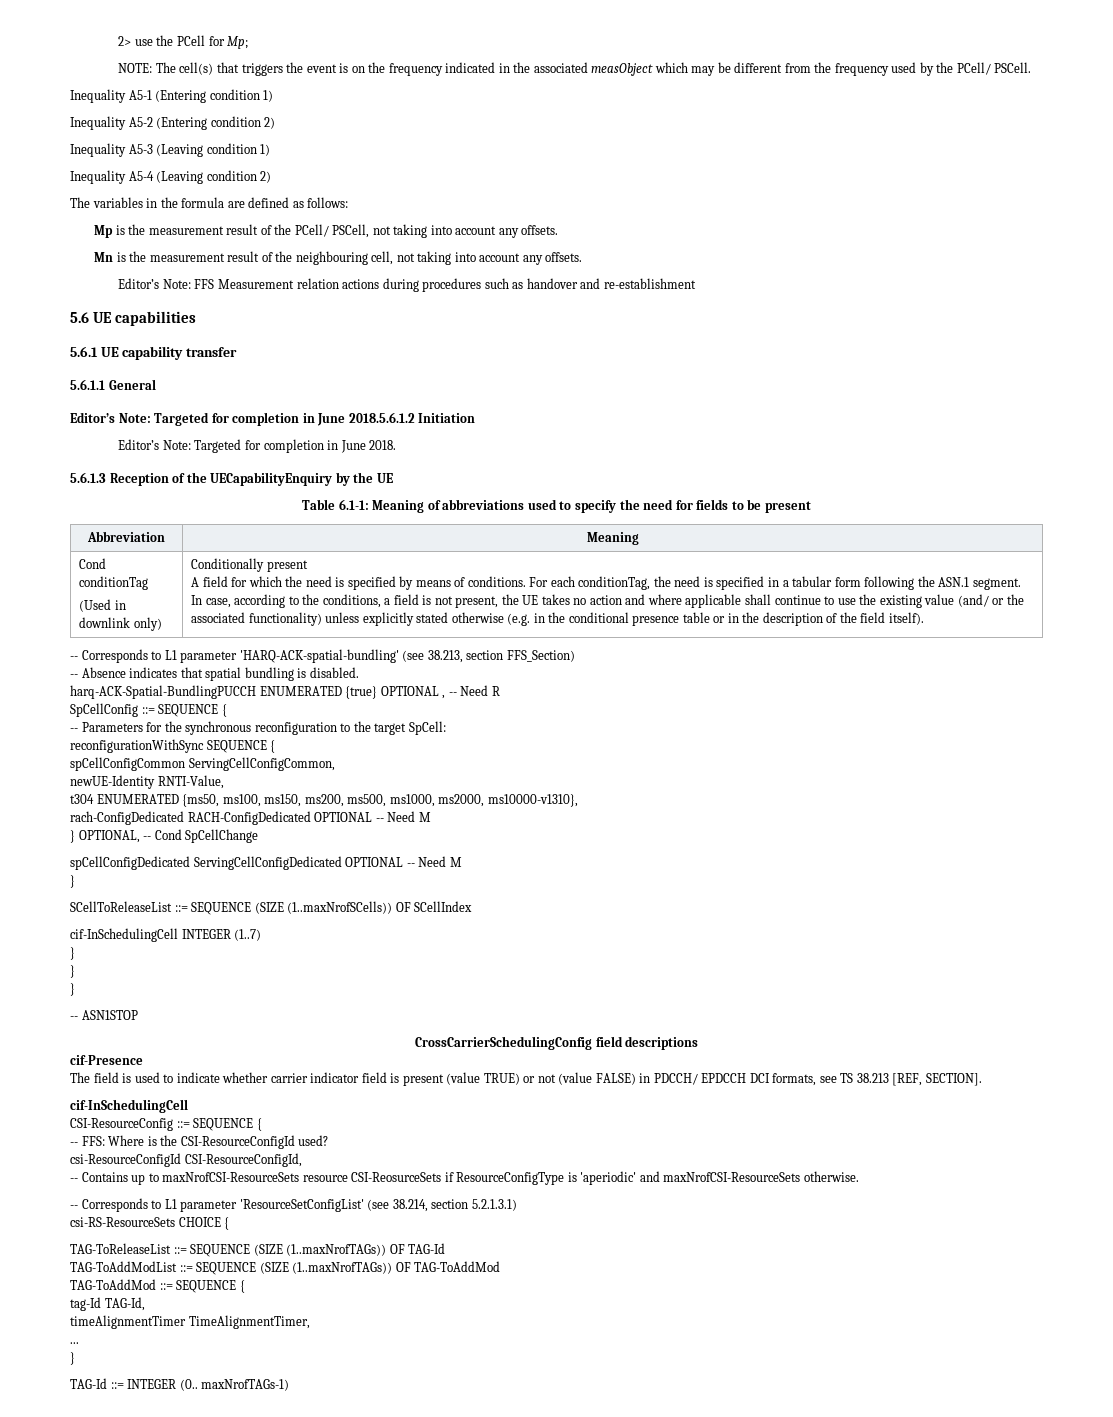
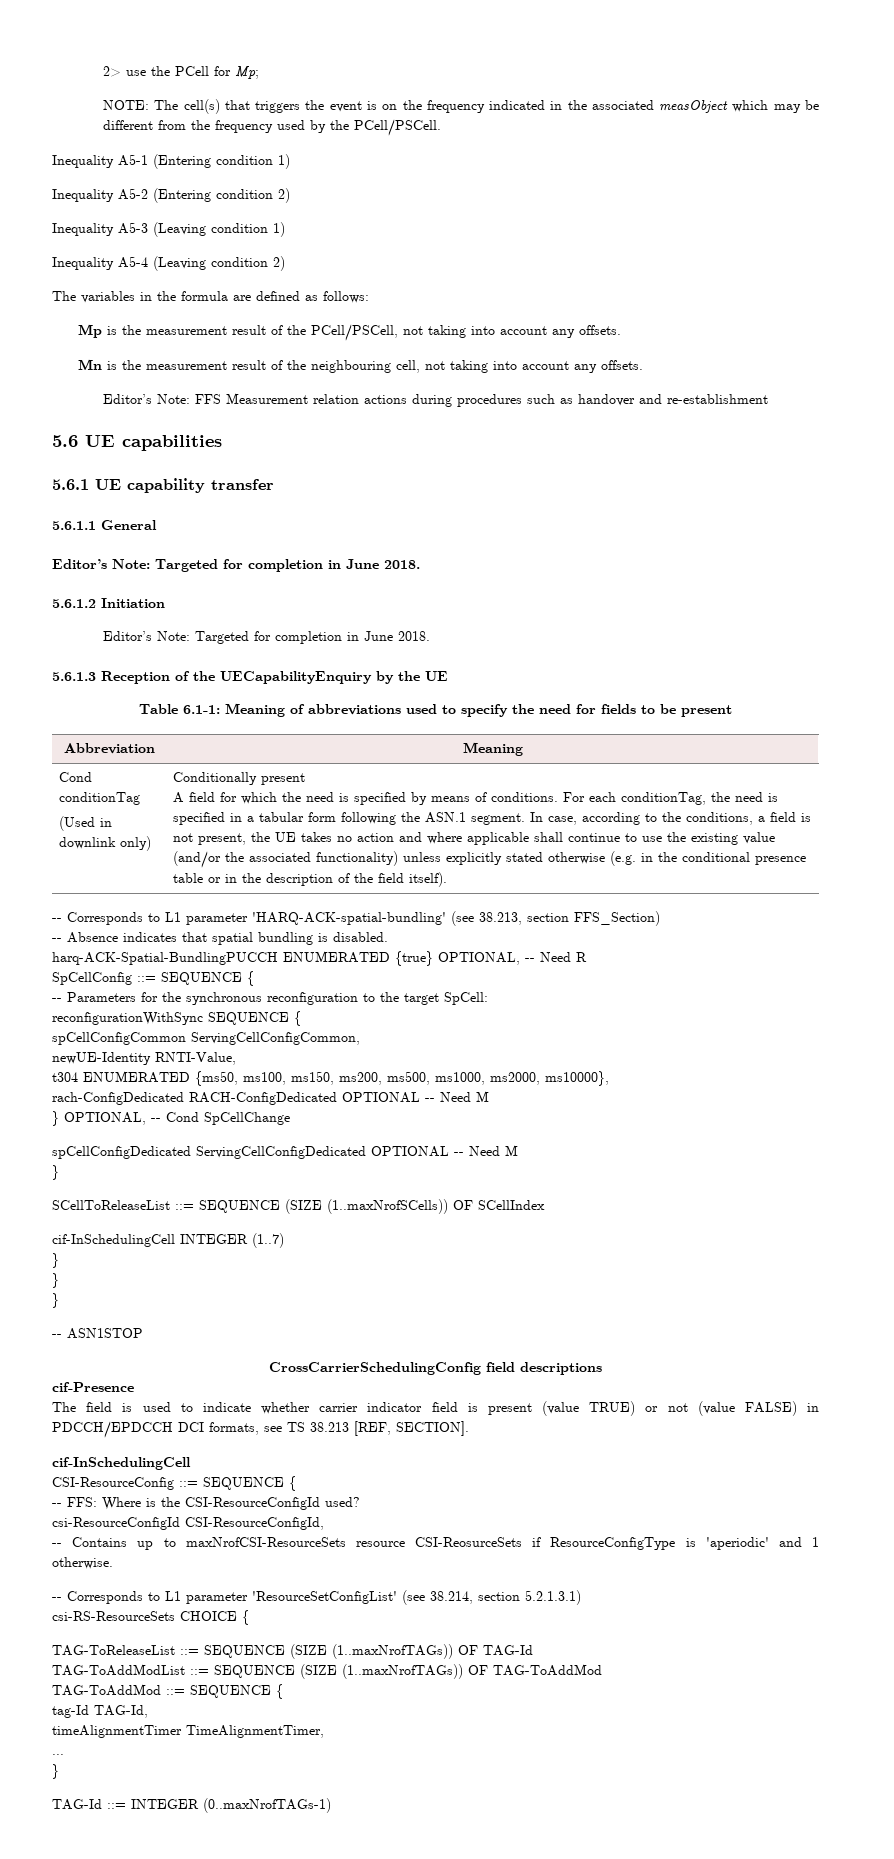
[956,62,1032,75] PCell/ PSCell. -> [354,119,442,136] PCell/PSCell.
[294,224,370,238] PCell/ PSCell, -> [310,324,398,341] PCell/PSCell,
[348,412,415,423] 2018.5.6.1.2 -> [384,560,420,569] [52,599,96,608] 2018. // 5.6.1.2
[957,594,1005,607] (and/ or -> [172,851,221,868] (and/or
[380,686,446,699] OPTIONAL , -> [438,952,520,965] OPTIONAL,
[487,794,578,807] ms10000-v1310}, -> [545,1071,609,1086] ms10000},
[653,1073,747,1085] PDCCH/ EPDCCH -> [52,1421,173,1438] PDCCH/EPDCCH
[663,1172,801,1182] maxNrofCSI-ResourceSets -> [812,1537,819,1547] 1
[179,1379,290,1391] (0.. maxNrofTAGs-1) -> [203,1798,331,1813] (0..maxNrofTAGs-1)

